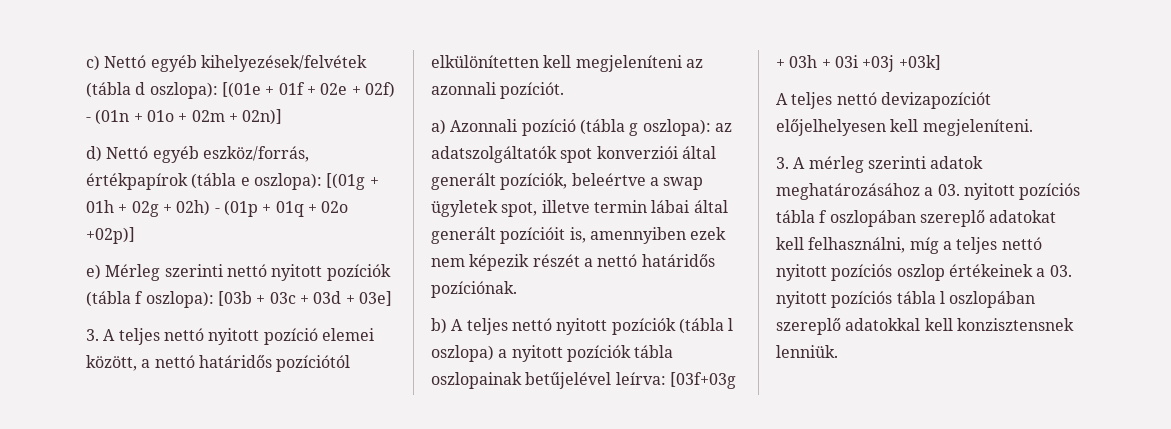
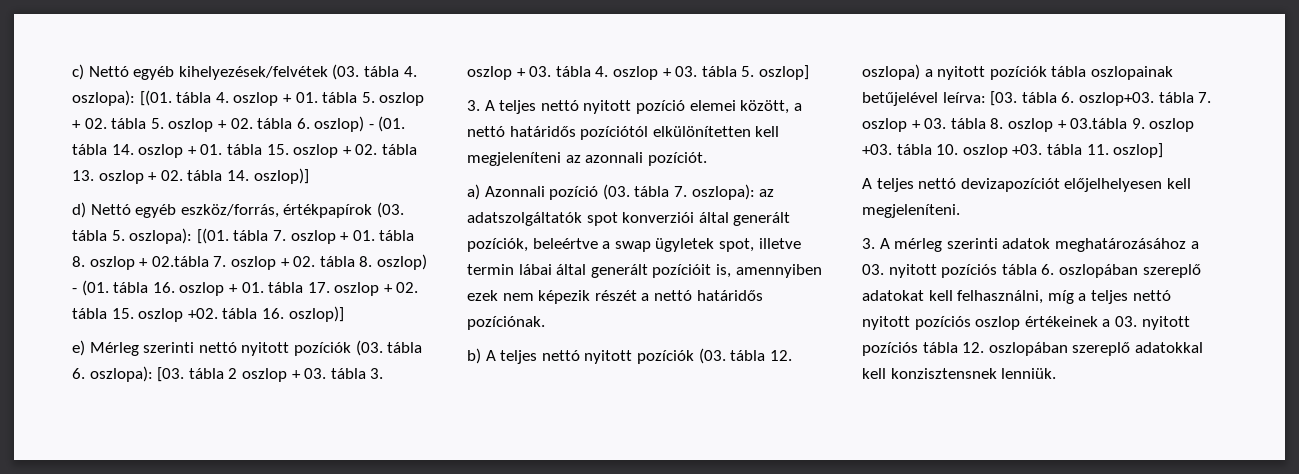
[86,82,395,99] [86,109,283,125] (tábla d oszlopa): [(01e + 01f + 02e + 02f) - (01n + 01o + 02m + 02n)] -> [332,64,417,80] [72,90,425,106] [72,116,406,132] [72,144,417,158] [72,168,309,184] (03. tábla 4. oszlopa): [(01. tábla 4. oszlop + 01. tábla 5. oszlop + 02. tábla 5. oszlop + 02. tábla 6. oszlop) - (01. tábla 14. oszlop + 01. tábla 15. oszlop + 02. tábla 13. oszlop + 02. tábla 14. oszlop)]
[191,173,379,190] [86,200,349,217] [86,227,135,244] (tábla e oszlopa): [(01g + 01h + 02g + 02h) - (01p + 01q + 02o +02p)] -> [376,202,404,218] [72,228,415,244] [72,254,427,270] [72,280,419,296] [72,306,344,322] (03. tábla 5. oszlopa): [(01. tábla 7. oszlop + 01. tábla 8. oszlop + 02.tábla 7. oszlop + 02. tábla 8. oszlop) - (01. tábla 16. oszlop + 01. tábla 17. oszlop + 02. tábla 15. oszlop +02. tábla 16. oszlop)]
[86,291,392,308] (tábla f oszlopa): [03b + 03c + 03d + 03e] -> [355,340,423,356] [72,366,384,382] [467,65,809,80] (03. tábla 6. oszlopa): [03. tábla 2 oszlop + 03. tábla 3. oszlop + 03. tábla 4. oszlop + 03. tábla 5. oszlop]
[579,119,639,136] (tábla g -> [602,184,687,200] (03. tábla 7.
[678,318,734,334] (tábla l -> [698,348,792,364] (03. tábla 12.
[669,372,736,389] [776,55,941,72] [03f+03g + 03h + 03i +03j +03k] -> [990,91,1212,106] [862,118,1195,132] [862,143,1164,158] [03. tábla 6. oszlop+03. tábla 7. oszlop + 03. tábla 8. oszlop + 03.tábla 9. oszlop +03. tábla 10. oszlop +03. tábla 11. oszlop]
[819,210,828,223] f -> [1041,264,1055,275] 6.
[939,291,945,304] l -> [962,342,985,353] 12.

